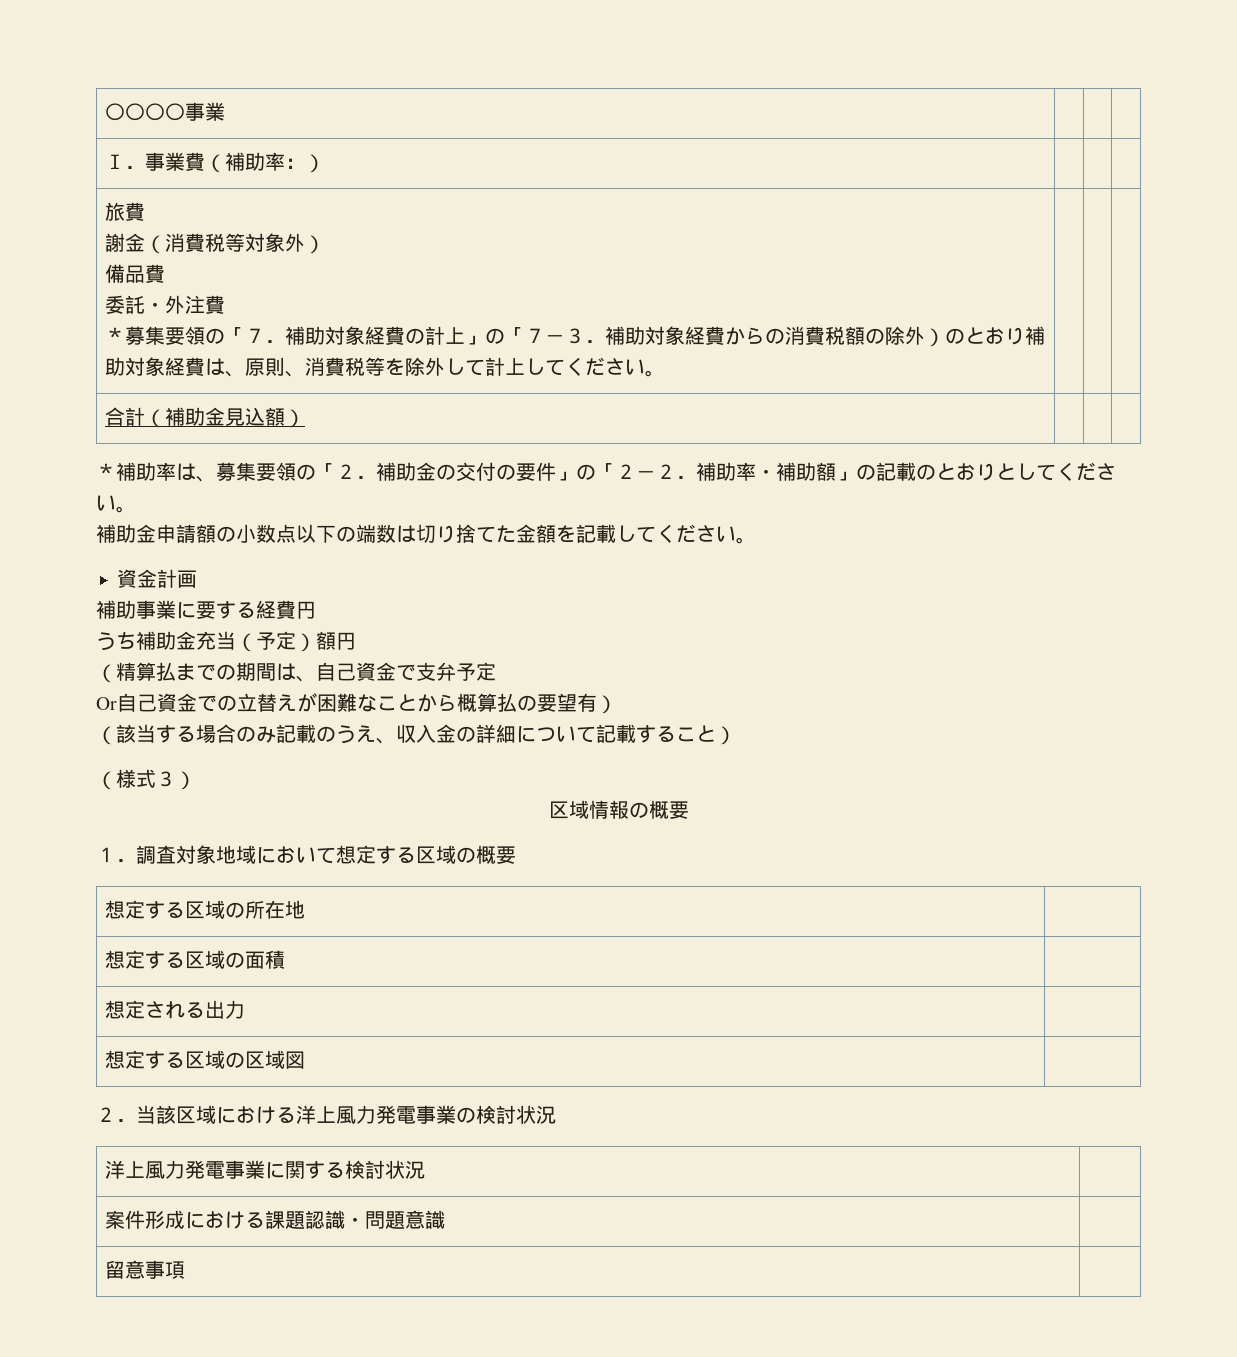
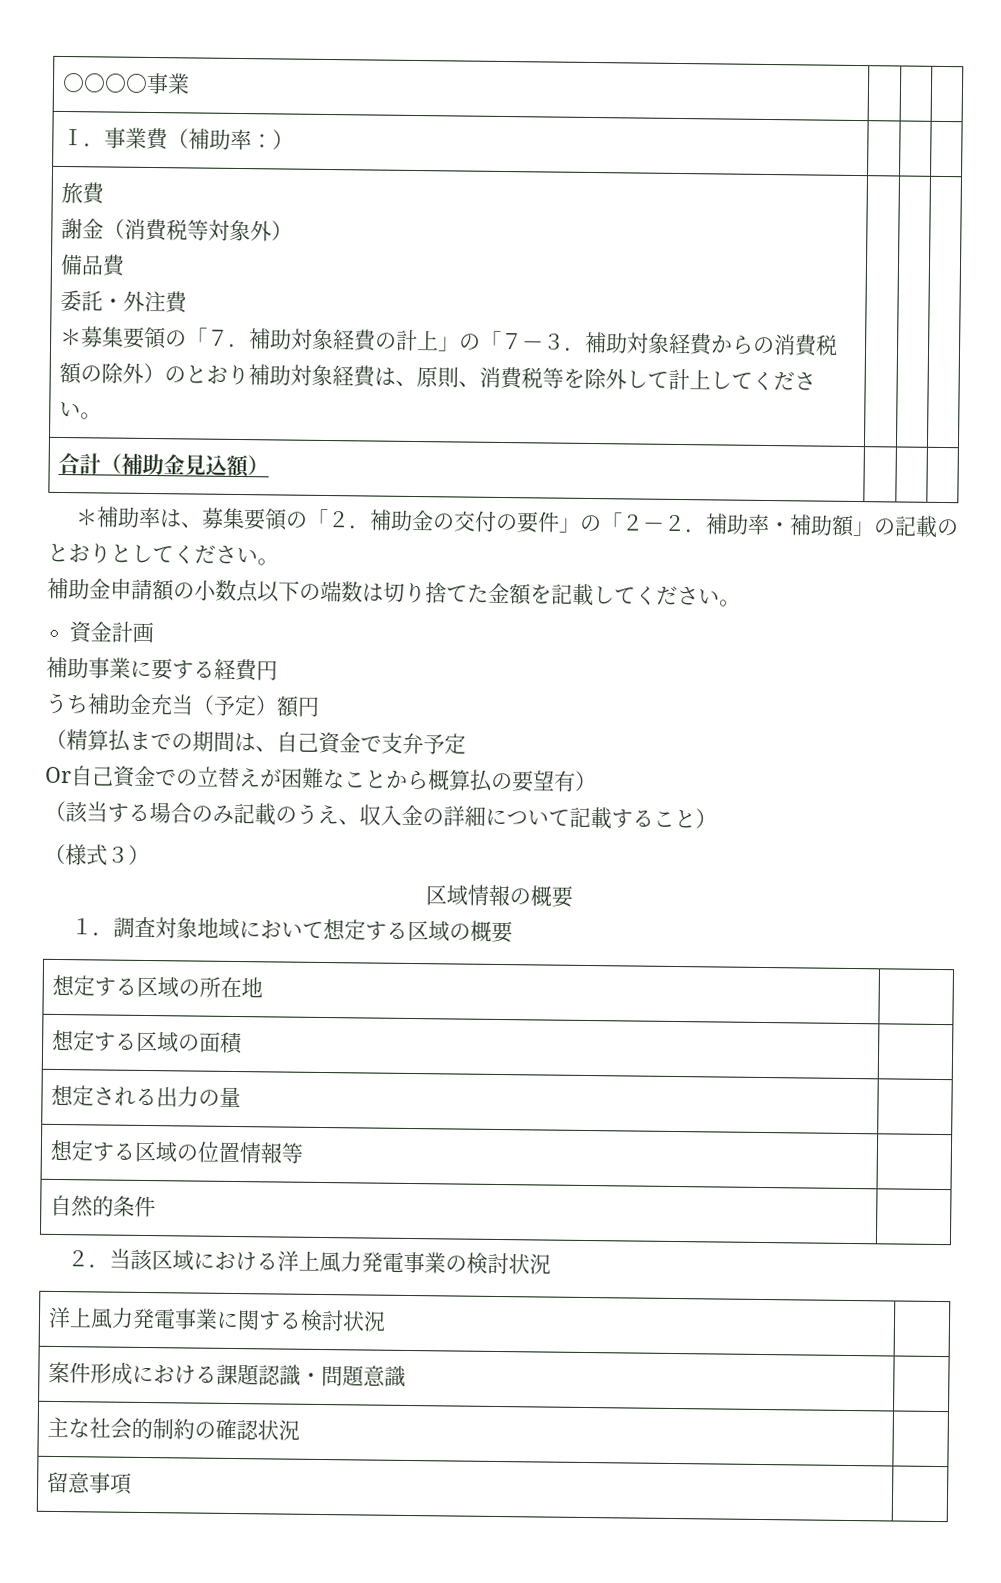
[105,1050,306,1069] | // 想定する区域の区域図 -> [198,1086,242,1108] [50,1139,305,1164] [50,1194,157,1218] の量 | // 想定する区域の位置情報等 | // 自然的条件
(446, 1219) none -> [47,1416,301,1441] // 主な社会的制約の確認状況 |

